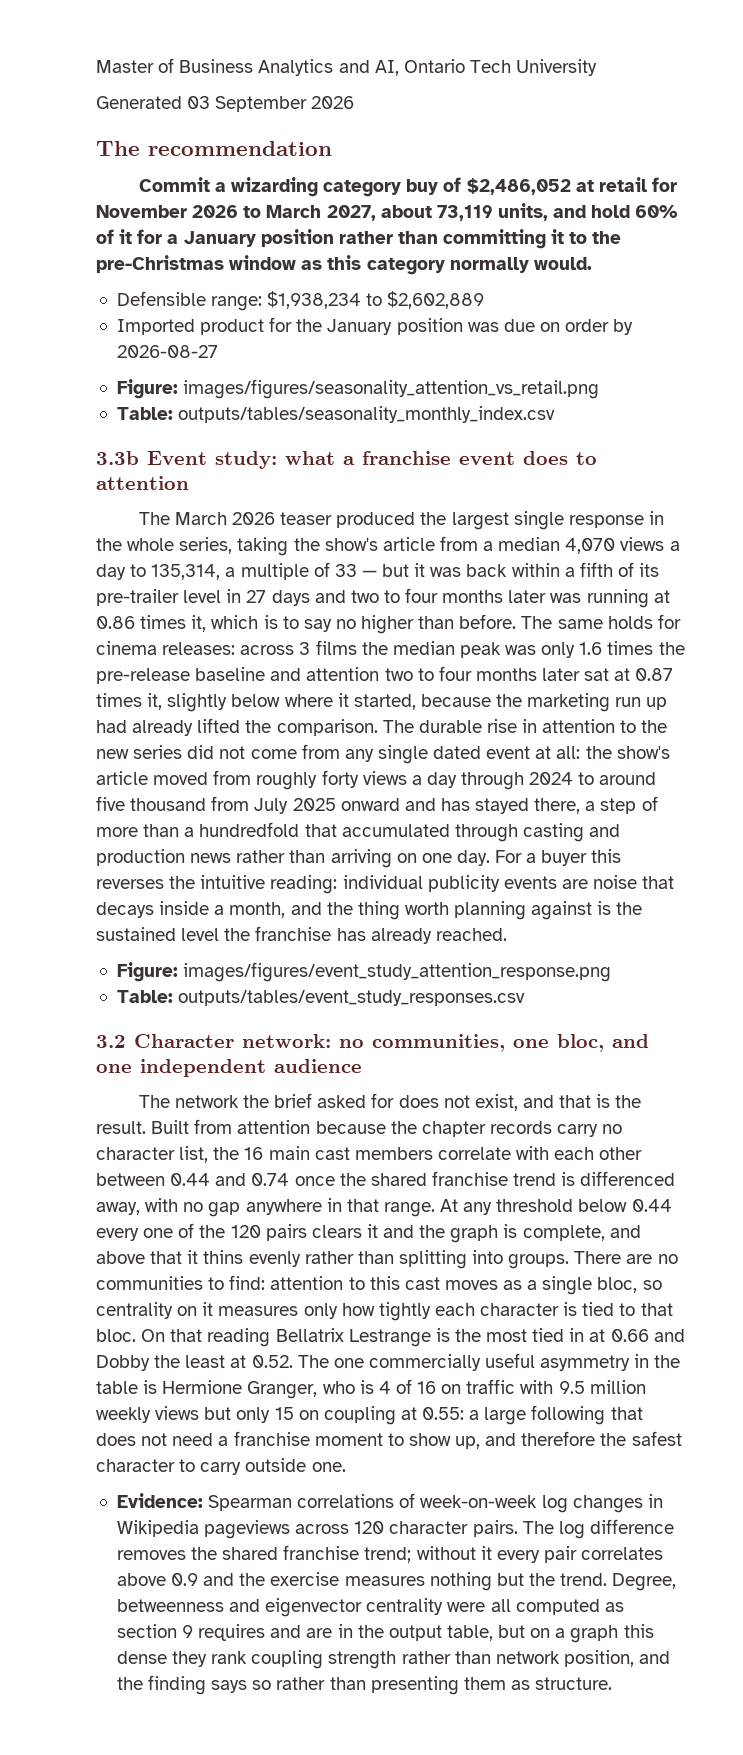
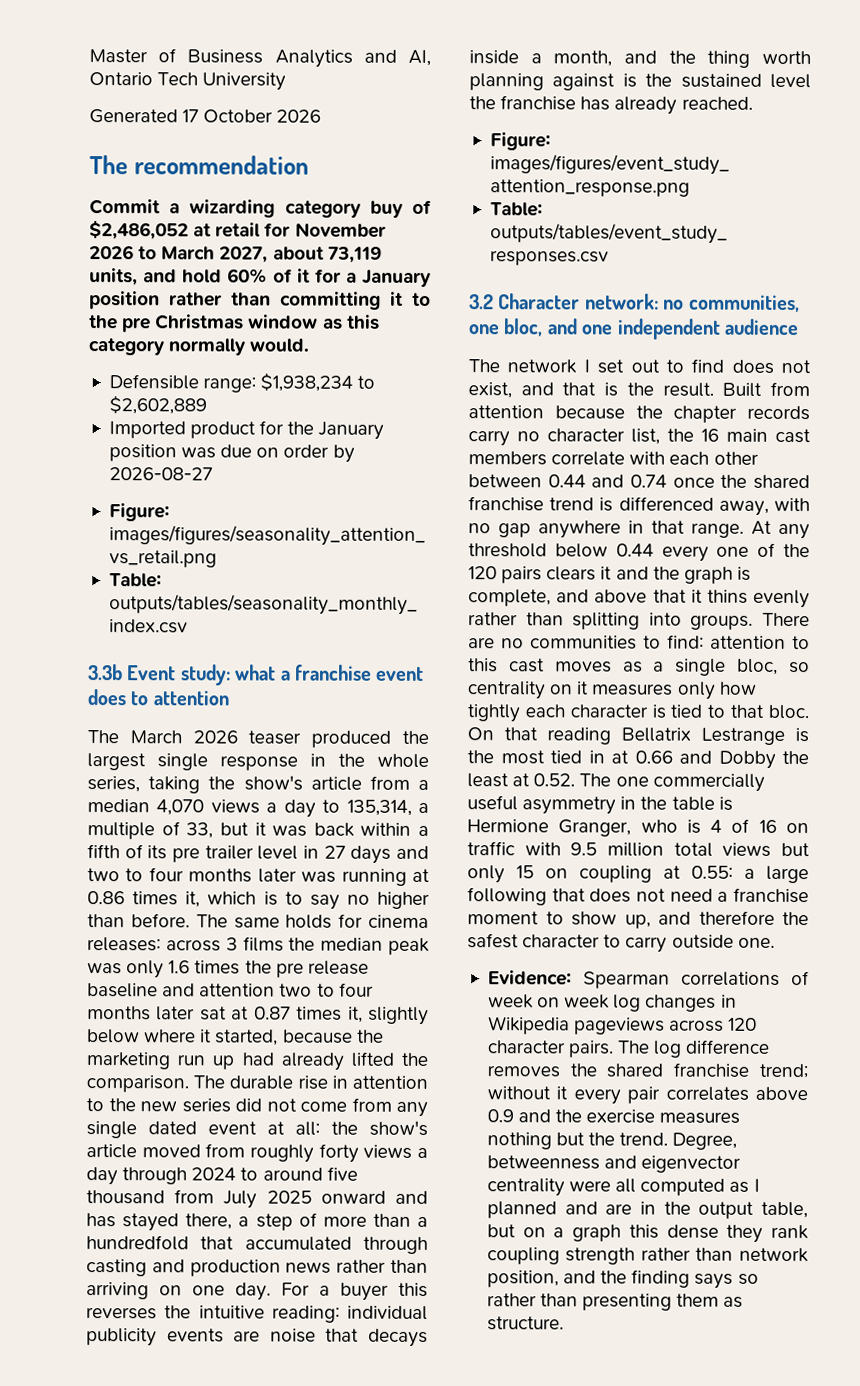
[187,96,308,112] 03 September -> [182,109,274,123] 17 October
[96,255,224,273] pre-Christmas -> [122,314,245,333] pre Christmas
[334,564,377,577] 33 — -> [186,822,214,839] 33,
[96,589,179,606] pre-trailer -> [172,845,254,863] pre trailer
[96,668,190,684] pre-release -> [275,960,369,978] pre release
[243,1093,395,1108] the brief asked for -> [583,358,725,374] I set out to find
[96,1407,151,1423] weekly -> [673,842,713,857] total
[420,1495,538,1508] week-on-week -> [487,994,611,1009] week on week
[116,1624,266,1641] section 9 requires -> [753,1178,760,1192] [486,1201,557,1219] I planned

